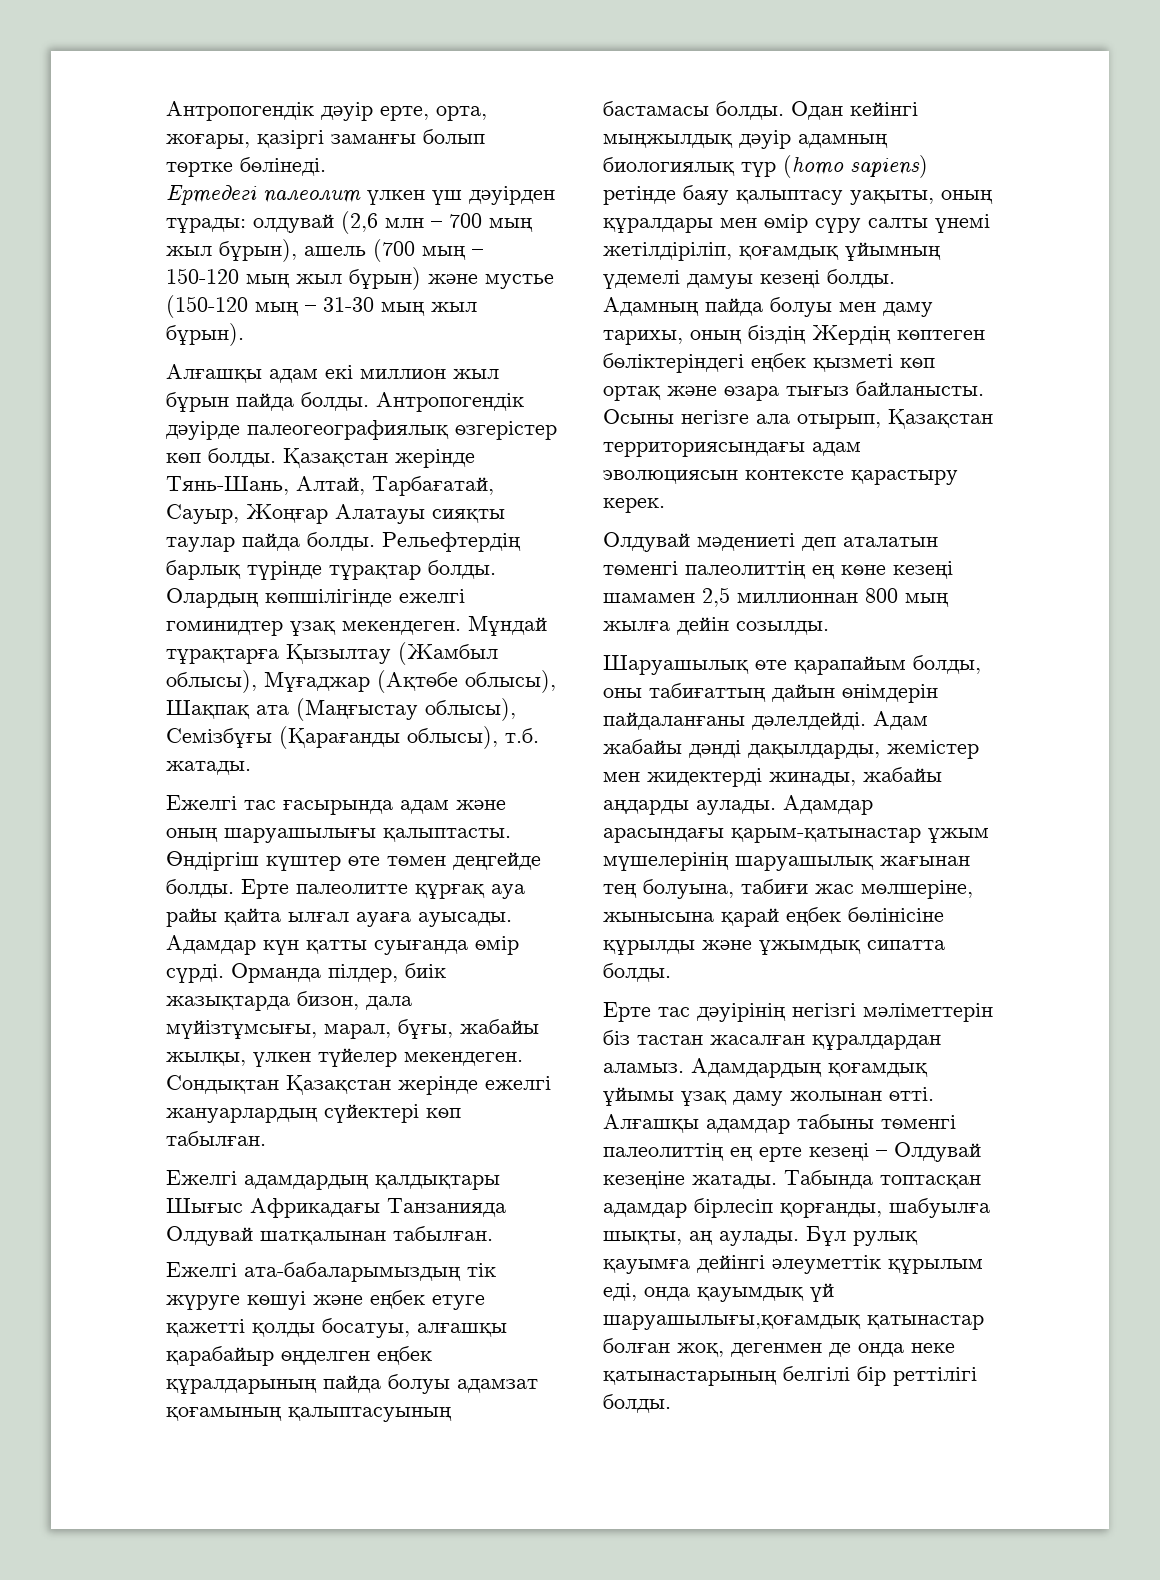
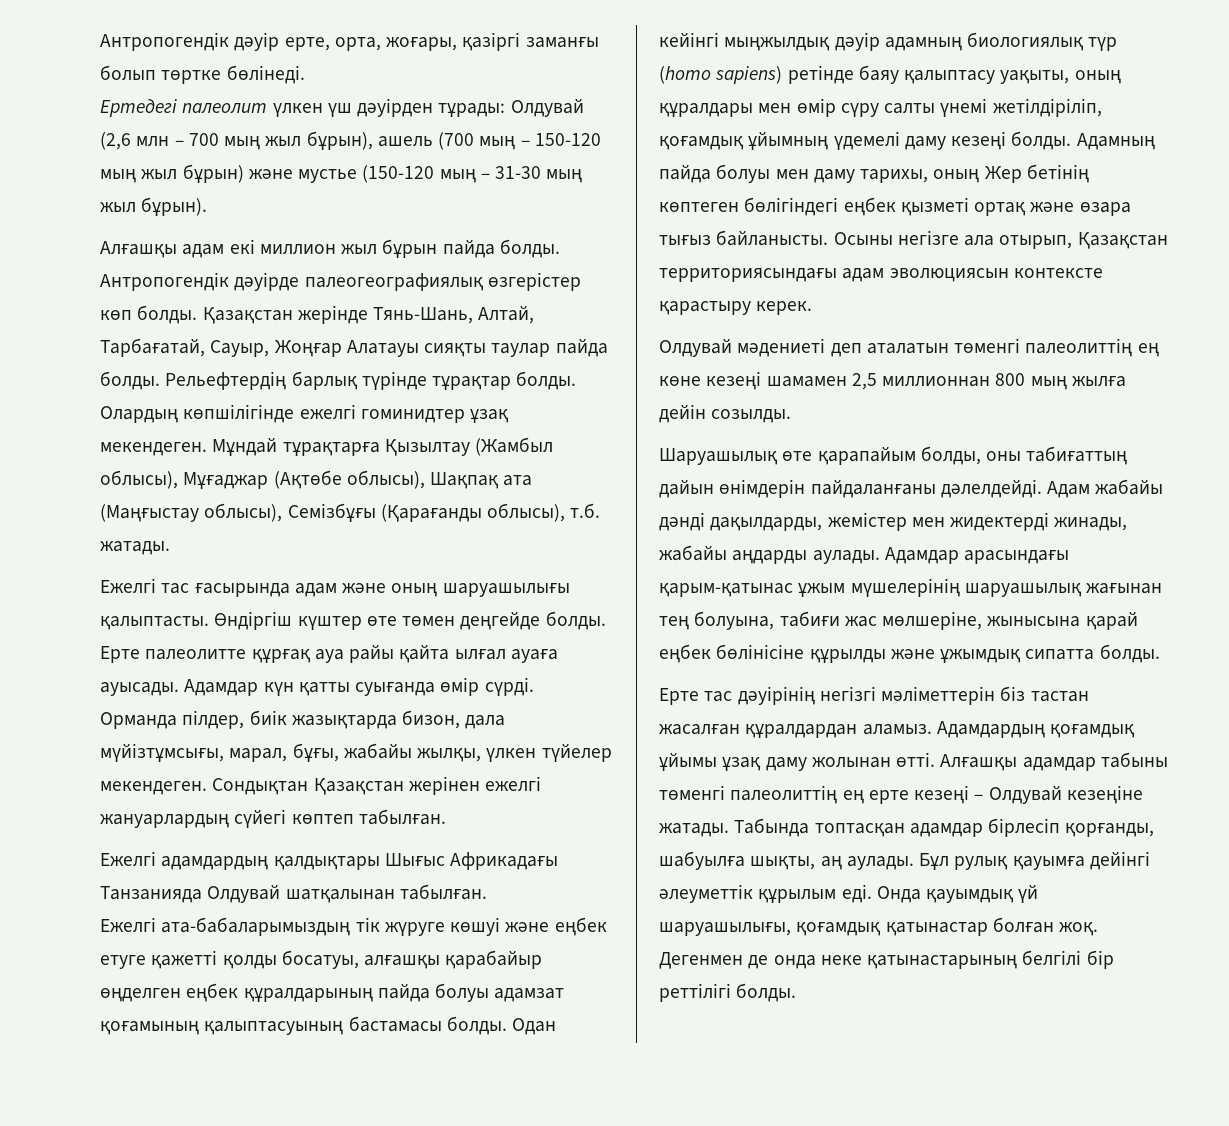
[253,214,334,233] олдувай -> [510,98,584,117] Олдувай
[398,1076,478,1095] жерінде -> [408,776,480,795] жерінен
[324,1104,461,1123] сүйектері көп -> [234,809,354,828] сүйегі көптеп
[687,274,753,289] дамуы -> [904,136,946,150] даму
[748,325,985,345] [603,353,744,373] біздің Жердің көптеген бөліктеріндегі -> [984,164,1089,183] [659,197,839,216] Жер бетінің көптеген бөлігіндегі
[900,358,935,368] көп -> (969, 206) none
[731,828,921,843] қарым-қатынастар -> [659,583,793,597] қарым-қатынас
[603,1283,834,1302] [603,1315,984,1330] [603,1338,822,1357] еді, онда қауымдық үй шаруашылығы,қоғамдық қатынастар болған жоқ, дегенмен -> [841,884,1039,903] [659,917,1099,936] [659,952,743,969] еді. Онда қауымдық үй шаруашылығы, қоғамдық қатынастар болған жоқ. Дегенмен

